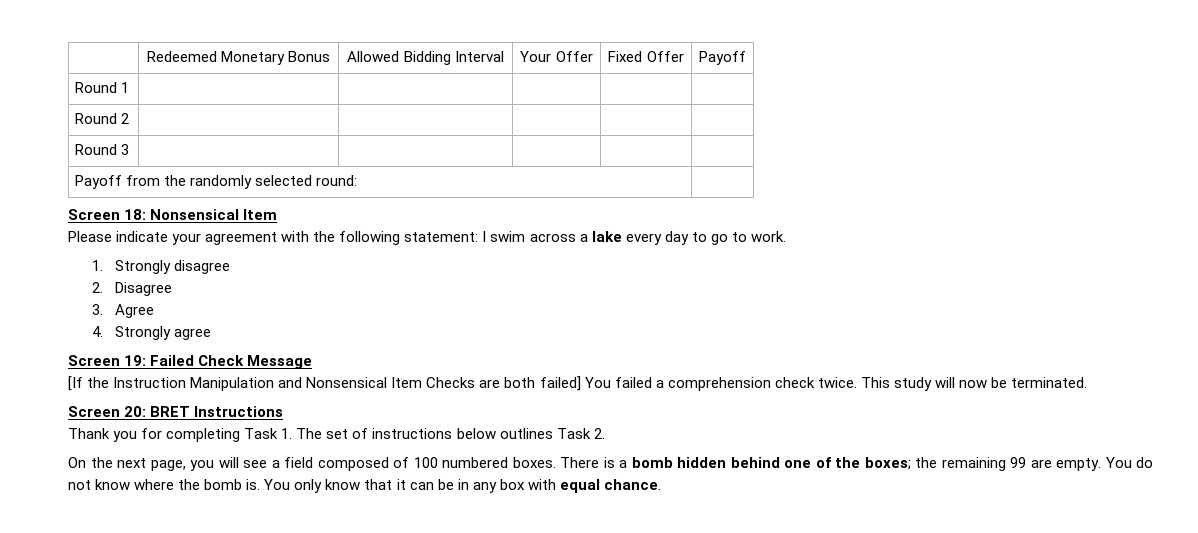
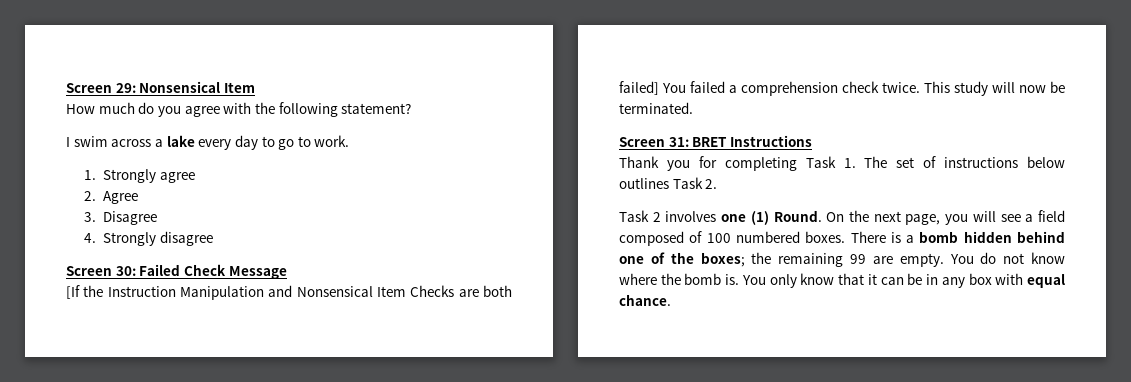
[146,51,331,65] [347,51,504,65] [520,51,593,62] [608,51,684,62] [699,51,746,65] [74,82,130,93] [74,113,130,124] [74,144,130,155] [74,175,358,189] [68,209,278,220] [68,231,278,245] | Redeemed Monetary Bonus | Allowed Bidding Interval | Your Offer | Fixed Offer | Payoff // Round 1 | | | | | // Round 2 | | | | | // Round 3 | | | | | // Payoff from the randomly selected round: | // Screen 18: Nonsensical Item // Please indicate your agreement -> [66,81,255,93] [66,102,220,117] Screen 29: Nonsensical Item // How much do you agree
[404,232,479,242] statement: -> [341,103,412,114] statement? //
[174,260,231,274] [91,282,173,296] [91,304,155,318] [91,326,212,340] [68,355,147,366] disagree // 2. Disagree // 3. Agree // 4. Strongly agree // Screen 19: -> [159,172,195,183] [84,191,138,204] [84,211,157,225] [84,231,213,246] [66,266,136,276] agree // 2. Agree // 3. Disagree // 4. Strongly disagree // Screen 30:
[124,406,147,417] 20: -> [668,137,689,147] 31:
(605, 433) none -> [619,210,822,225] Task 2 involves one (1) Round.

